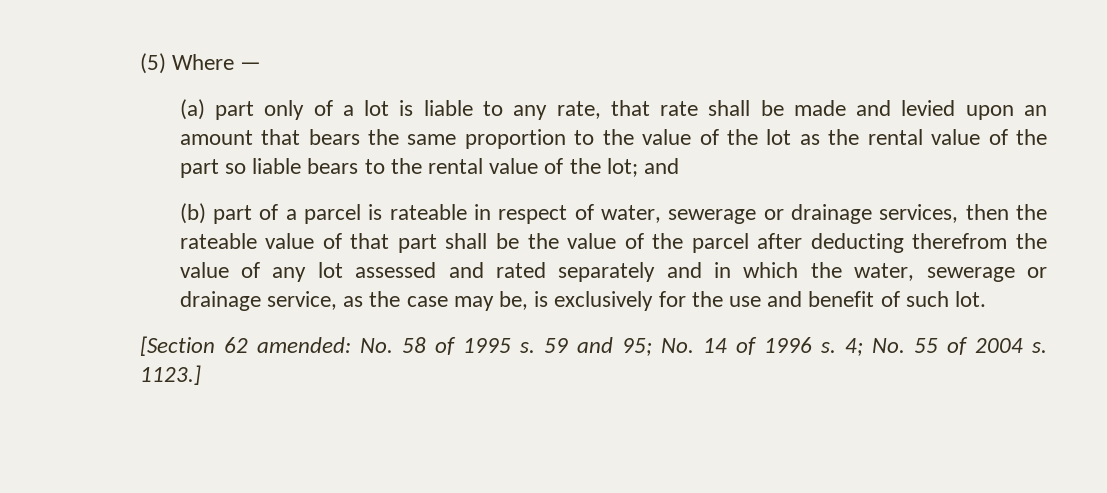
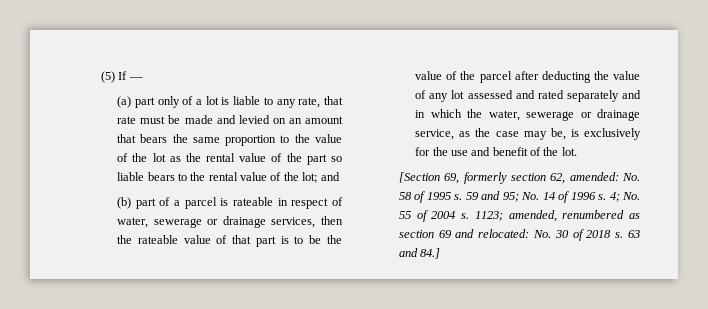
[172,54,235,70] Where -> [118,71,128,80] If
[708,100,751,116] shall -> [140,116,166,124] must
[965,105,1014,120] upon -> [272,118,286,124] on
[445,233,488,249] shall -> [280,236,304,244] is to
[912,233,1008,249] therefrom -> (591, 77) none
[905,291,949,307] such -> [543,147,559,156] the
[223,337,248,353] 62 -> [444,172,566,184] 69, formerly section 62,
[139,365,201,385] 1123.] -> [474,210,640,222] [398,229,640,241] [398,248,441,259] 1123; amended, renumbered as section 69 and relocated: No. 30 of 2018 s. 63 and 84.]

